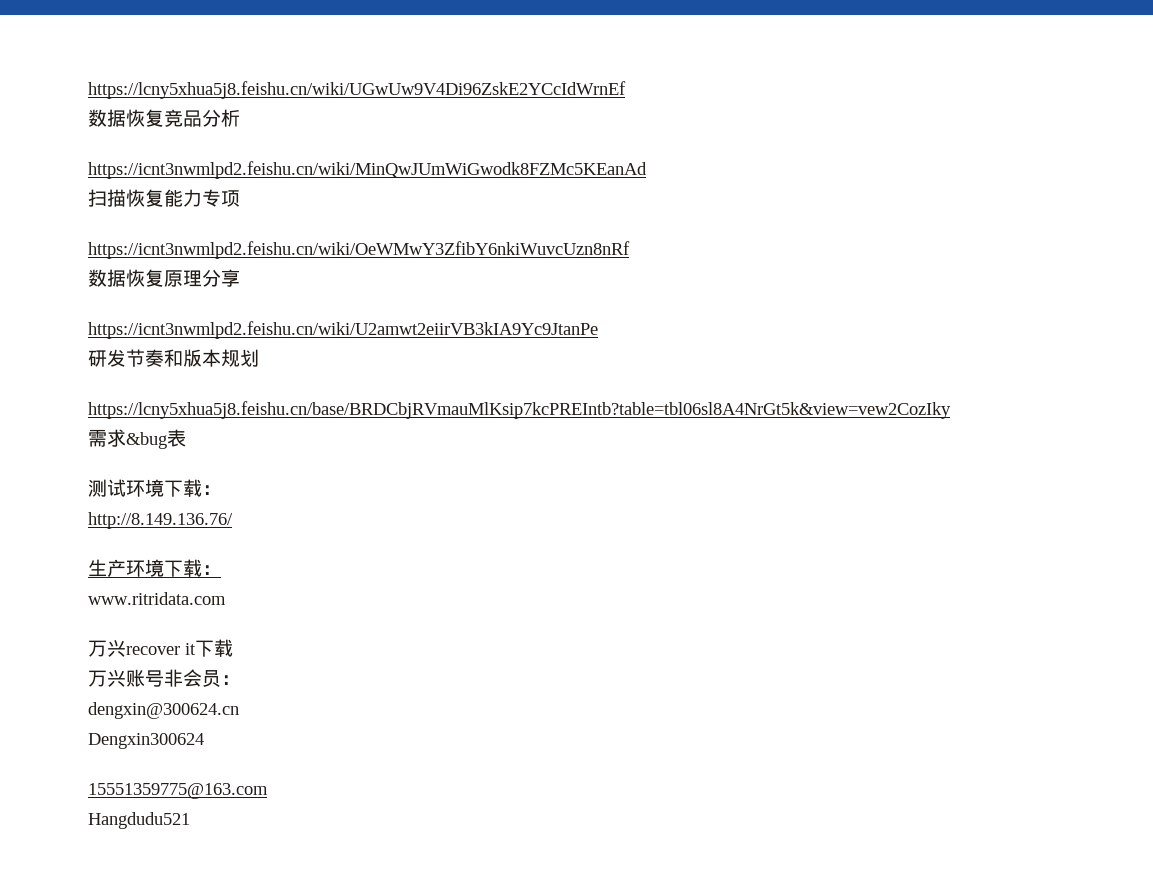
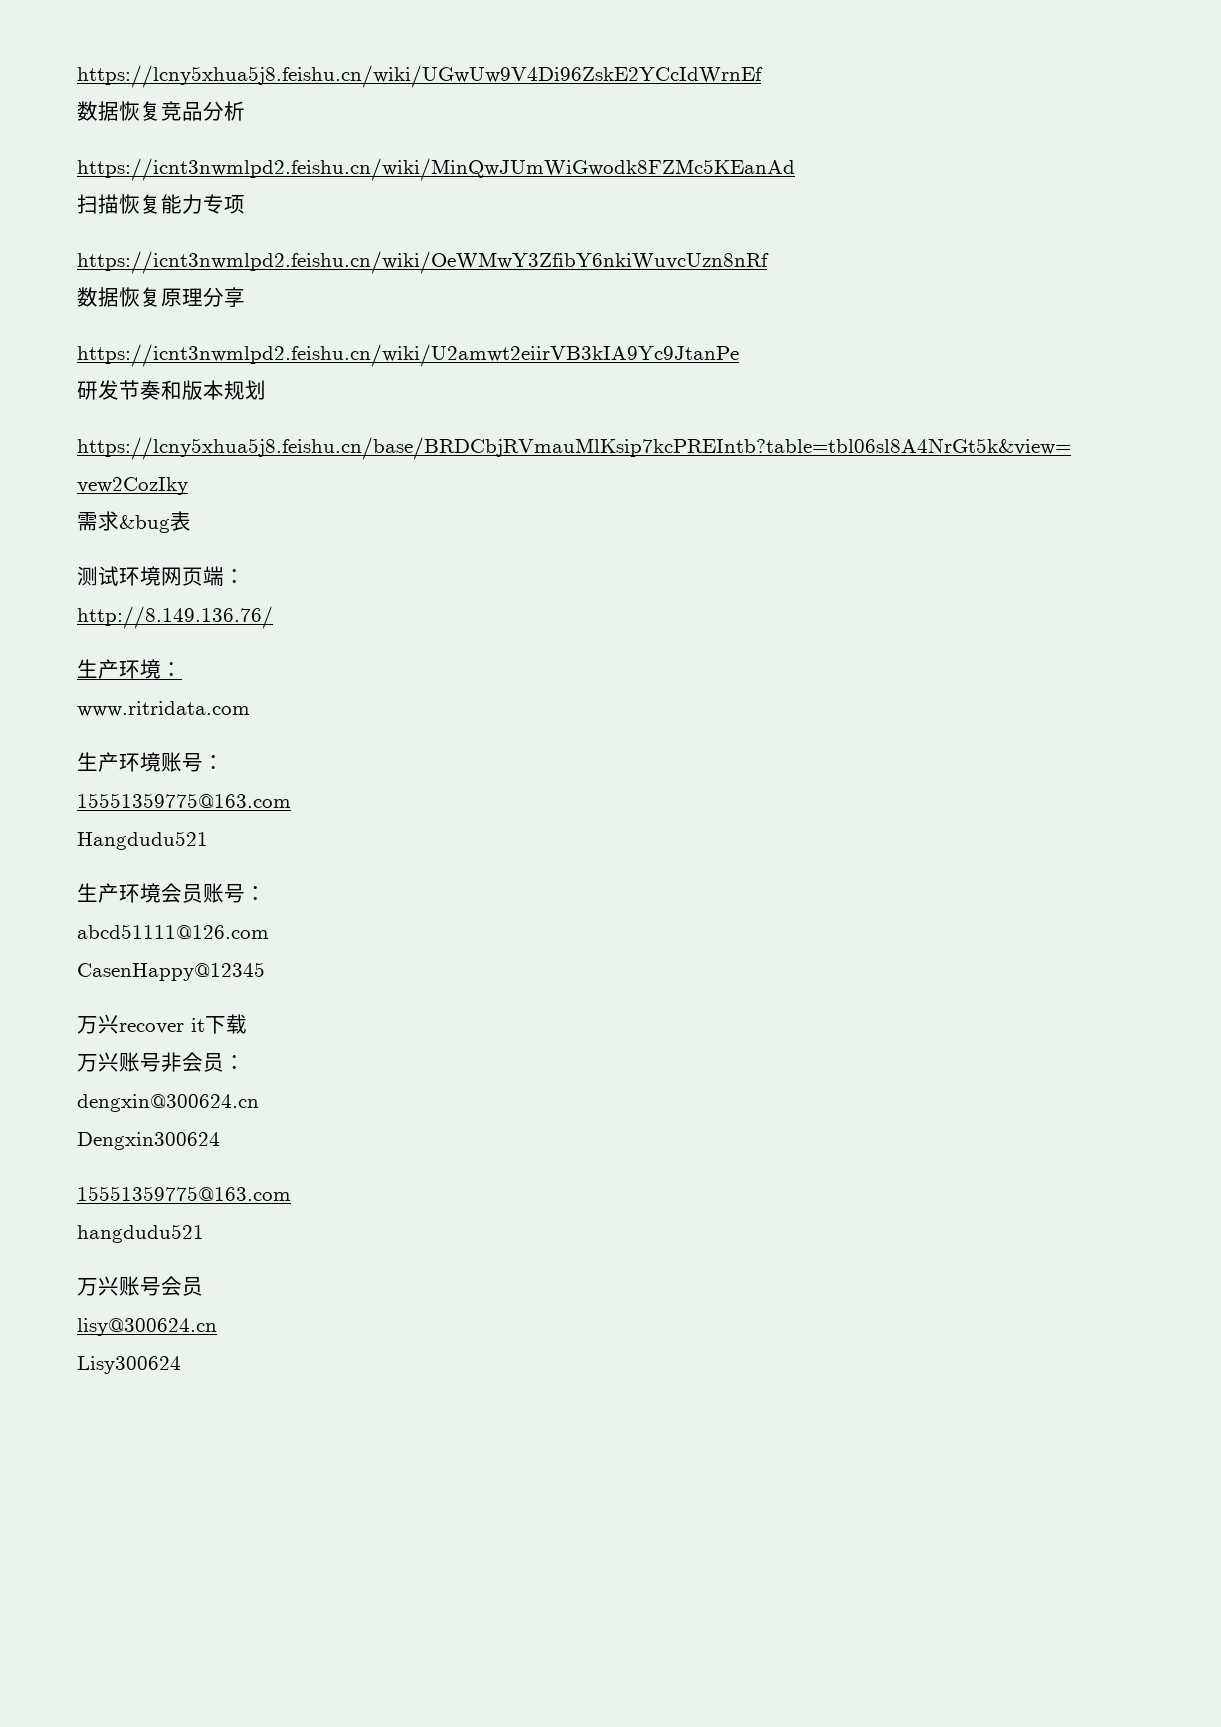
[164,479,202,497] 下载 -> [161,566,224,586] 网页端
[164,559,202,577] 下载 -> (161, 669) none
(226, 598) none -> [77,752,224,772] [77,793,291,808] [77,831,208,850] [77,883,266,903] [77,924,269,939] [77,962,265,981] // 生产环境账号： // 15551359775@163.com // Hangdudu521 // 生产环境会员账号： // abcd51111@126.com // CasenHappy@12345
[88,812,190,829] Hangdudu521 -> [77,1224,204,1243] [77,1276,203,1296] [77,1318,217,1336] [77,1356,181,1374] hangdudu521 // 万兴账号会员 // lisy@300624.cn // Lisy300624

